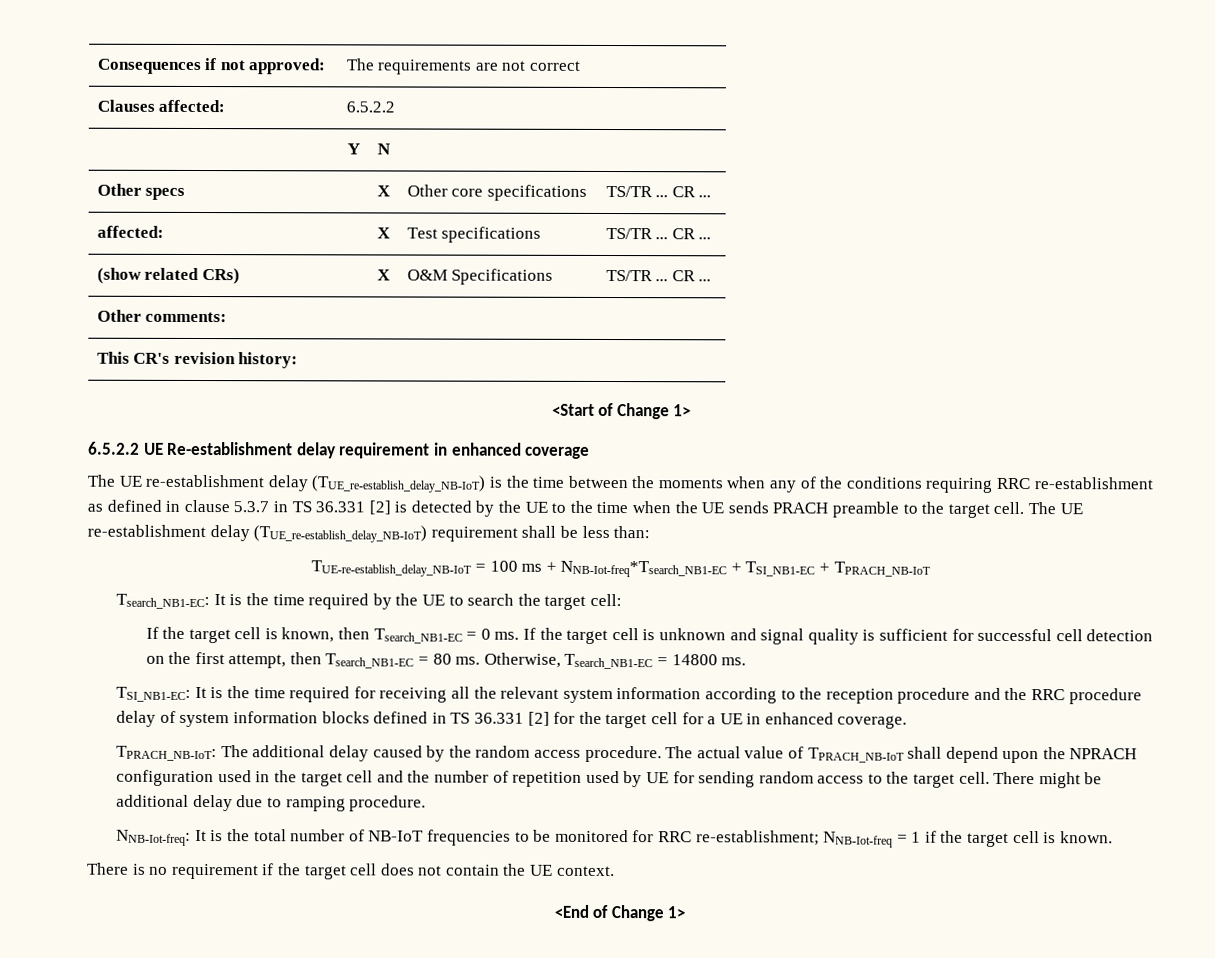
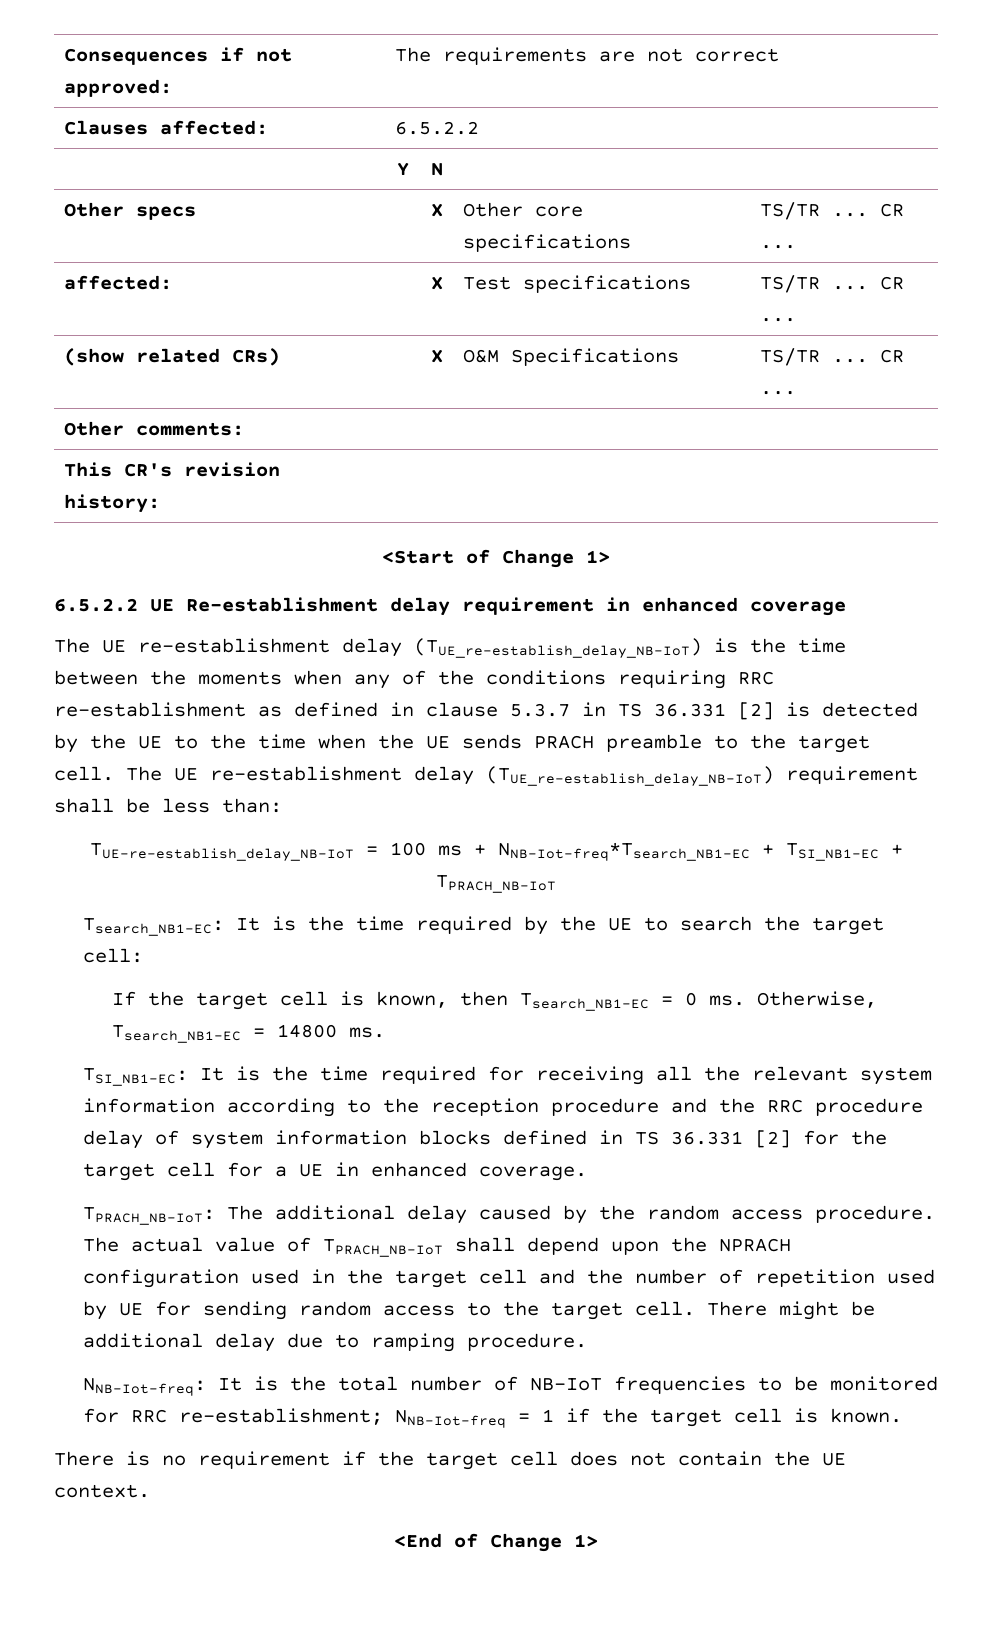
[523,627,1154,645] [145,651,481,669] If the target cell is unknown and signal quality is sufficient for successful cell detection on the first attempt, then Tsearch_NB1-EC = 80 ms. -> (745, 1000) none

